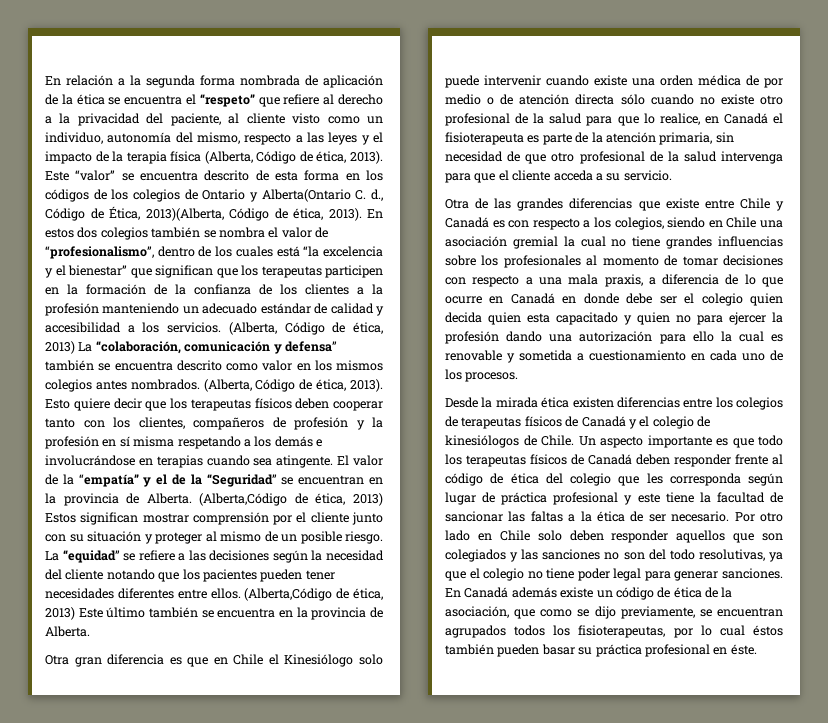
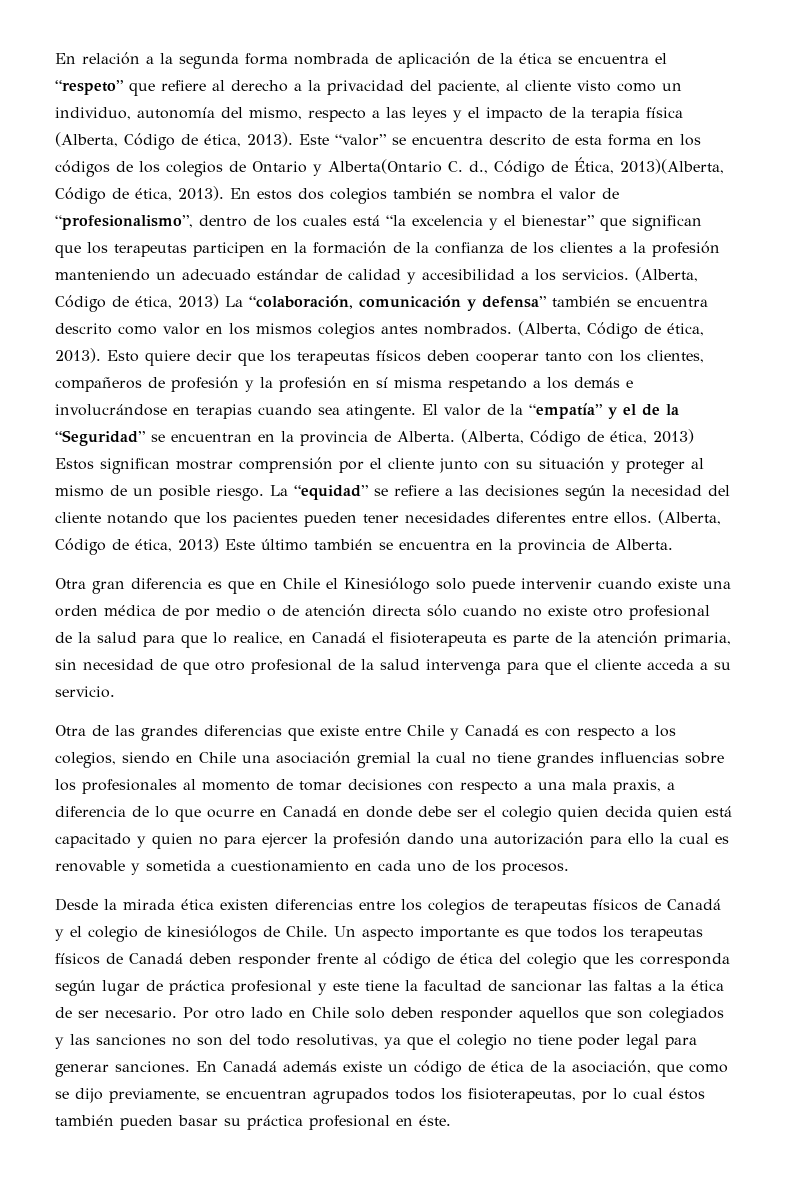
[199,493,288,506] (Alberta,Código -> [461,429,581,447] (Alberta, Código
[244,588,333,601] (Alberta,Código -> [658,510,721,525] [55,538,106,555] (Alberta, Código
[527,313,550,323] esta -> [705,806,732,817] está
[758,435,783,446] todo -> [557,926,597,938] todos

